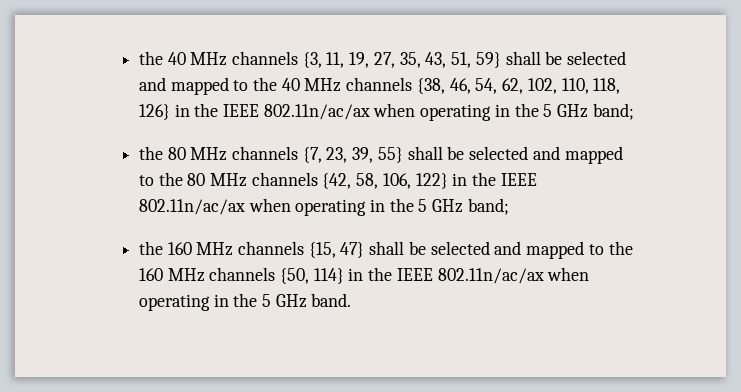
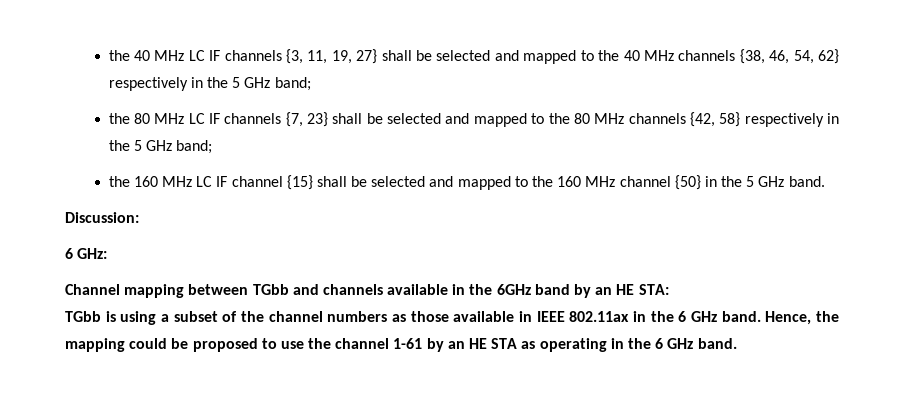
[138,51,228,66] the 40 MHz -> [108,50,221,61] the 40 MHz LC IF
[373,52,501,68] 27, 35, 43, 51, 59} -> [356,49,378,64] 27}
[502,78,621,94] [138,103,492,121] 62, 102, 110, 118, 126} in the IEEE 802.11n/ac/ax when operating -> [817,49,839,64] [108,77,188,91] 62} respectively
[232,146,403,163] channels {7, 23, 39, 55} -> [188,112,329,127] LC IF channels {7, 23}
[356,172,537,189] [138,198,367,216] 58, 106, 122} in the IEEE 802.11n/ac/ax when operating -> [719,112,824,127] 58} respectively
[238,241,365,258] channels {15, 47} -> [196,175,313,190] LC IF channel {15}
[209,267,590,284] [138,294,210,311] channels {50, 114} in the IEEE 802.11n/ac/ax when operating -> [619,175,701,190] channel {50}
(352, 300) none -> [65,212,139,223] [65,248,108,259] [65,284,669,298] [65,311,839,325] [65,338,737,352] // Discussion: // 6 GHz: // Channel mapping between TGbb and channels available in the 6GHz band by an HE STA: // TGbb is using a subset of the channel numbers as those available in IEEE 802.11ax in the 6 GHz band. Hence, the mapping could be proposed to use the channel 1-61 by an HE STA as operating in the 6 GHz band.

